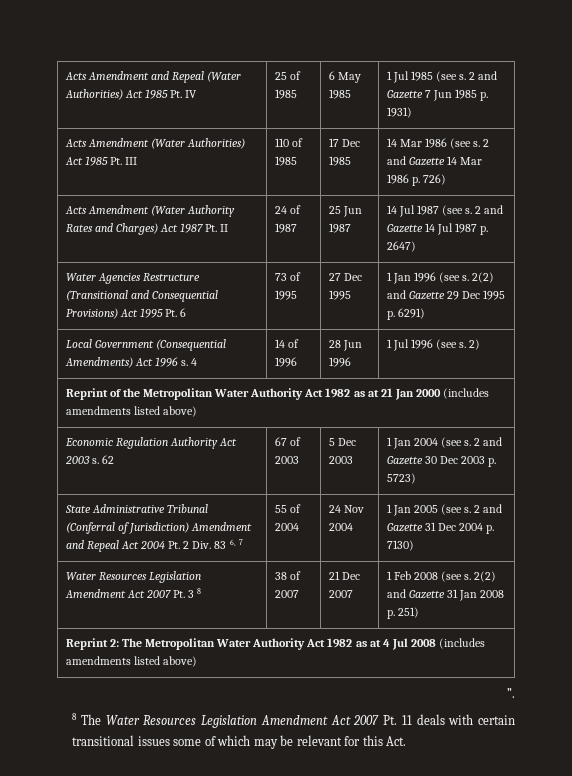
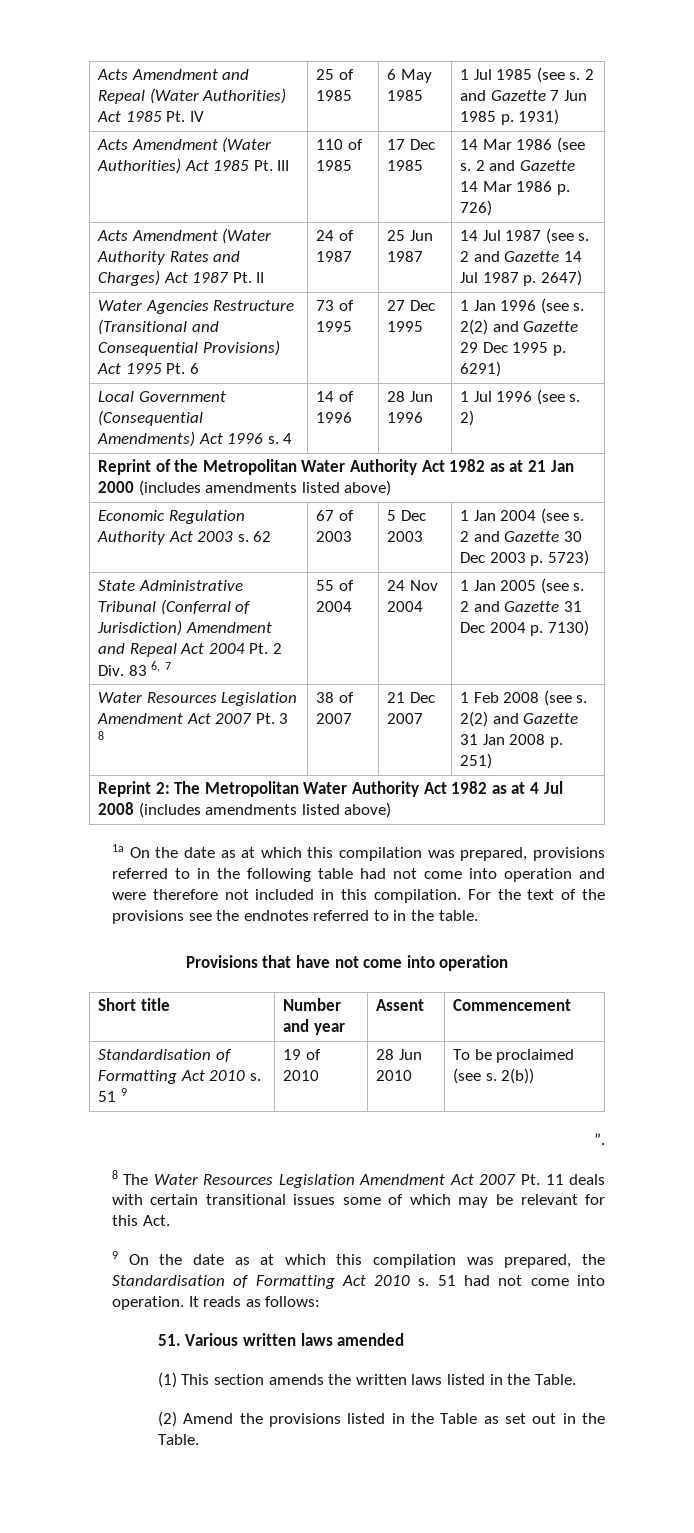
(197, 661) none -> [111,844,605,861] [111,868,605,882] [111,889,605,903] [111,910,478,924] [185,955,509,971] [98,998,170,1011] [283,998,342,1011] [283,1019,345,1035] [376,999,425,1011] [453,999,572,1011] [98,1049,232,1062] [98,1070,261,1084] [98,1088,127,1102] [283,1049,321,1060] [283,1070,320,1081] [376,1049,422,1060] [376,1070,413,1081] [453,1049,575,1063] [453,1068,535,1084] // 1a On the date as at which this compilation was prepared, provisions referred to in the following table had not come into operation and were therefore not included in this compilation. For the text of the provisions see the endnotes referred to in the table. // Provisions that have not come into operation // Short title | Number and year | Assent | Commencement // Standardisation of Formatting Act 2010 s. 51 9 | 19 of 2010 | 28 Jun 2010 | To be proclaimed (see s. 2(b))
(407, 741) none -> [111,1251,605,1268] [111,1275,605,1289] [111,1296,321,1310] [157,1333,405,1346] [157,1372,576,1388] [157,1411,605,1427] [157,1434,199,1445] // 9 On the date as at which this compilation was prepared, the Standardisation of Formatting Act 2010 s. 51 had not come into operation. It reads as follows: // 51. Various written laws amended // (1) This section amends the written laws listed in the Table. // (2) Amend the provisions listed in the Table as set out in the Table.

